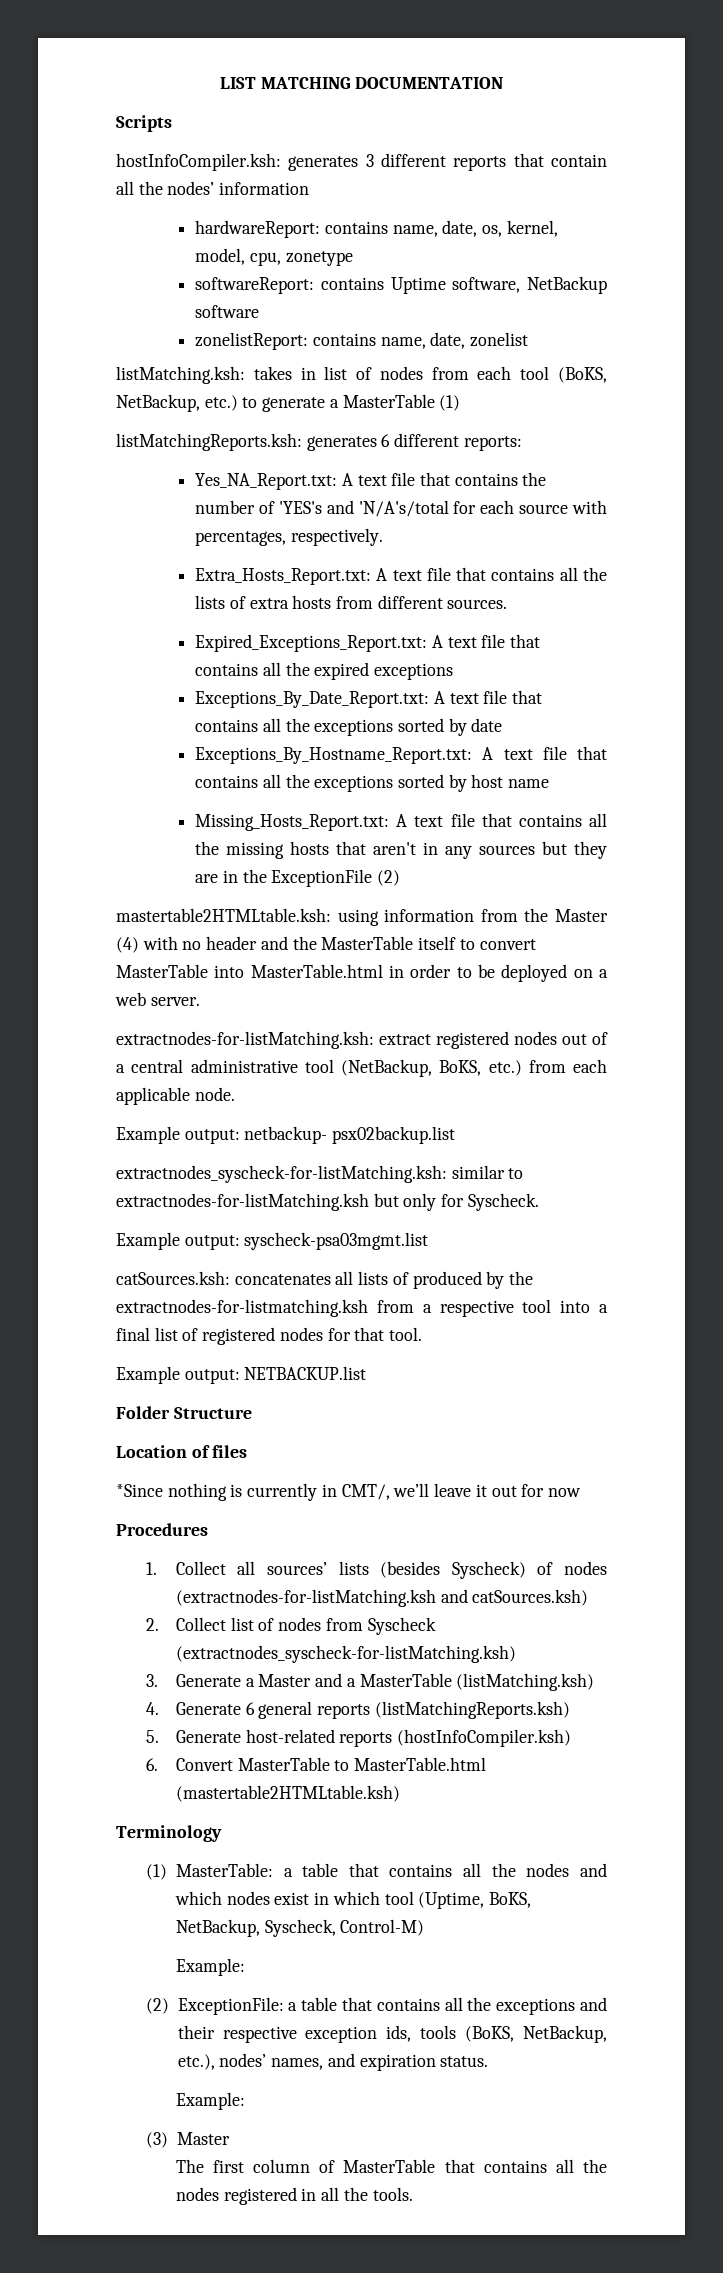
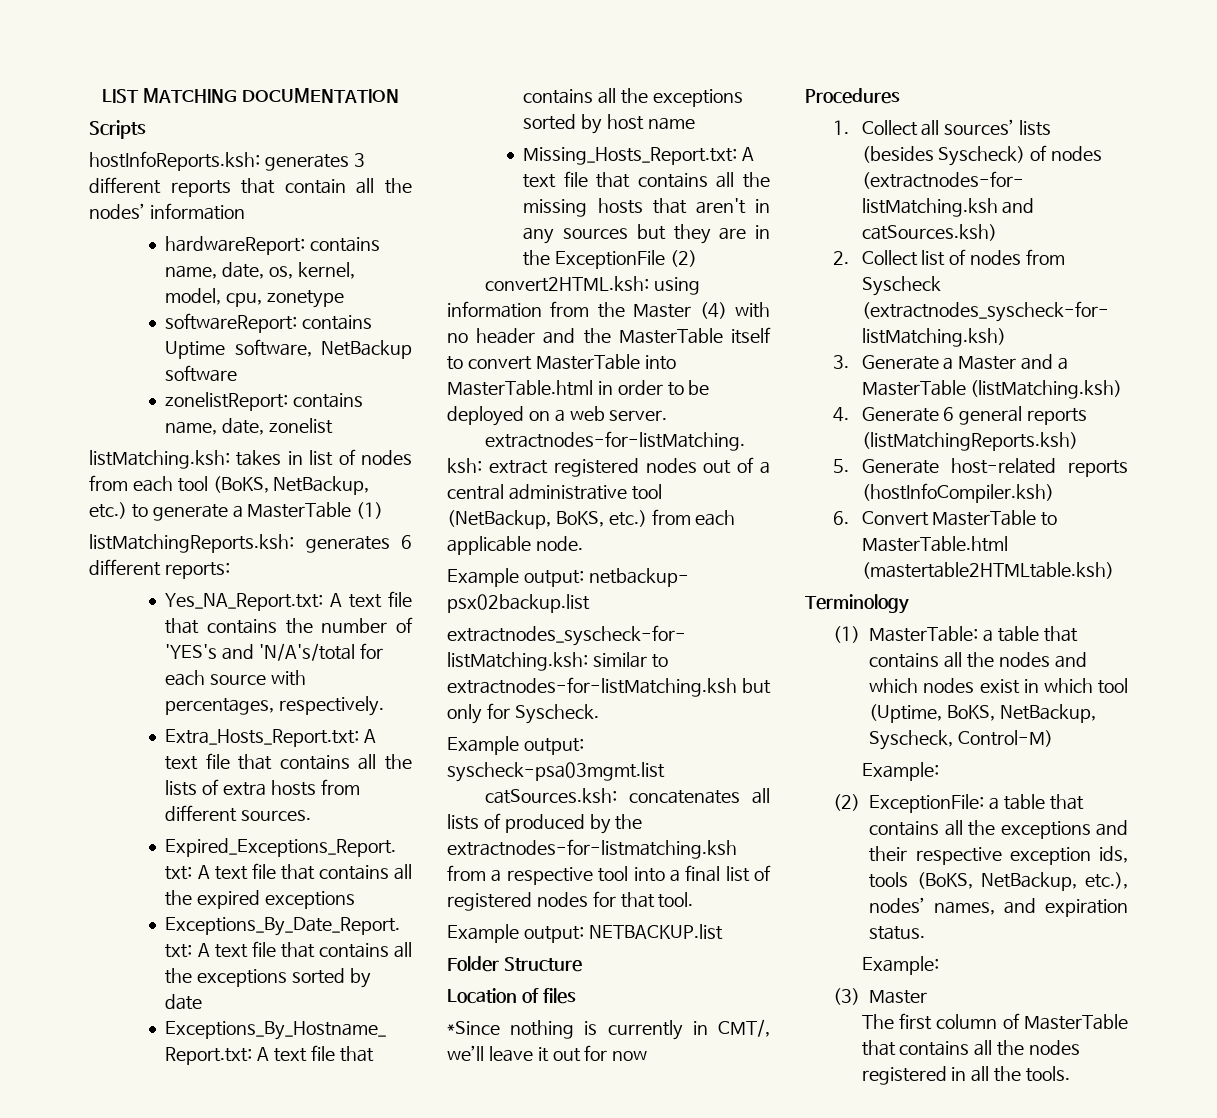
[116,153,281,171] hostInfoCompiler.ksh: -> [89,151,260,171] hostInfoReports.ksh:
[116,908,331,922] mastertable2HTMLtable.ksh: -> [485,276,650,292] convert2HTML.ksh:

